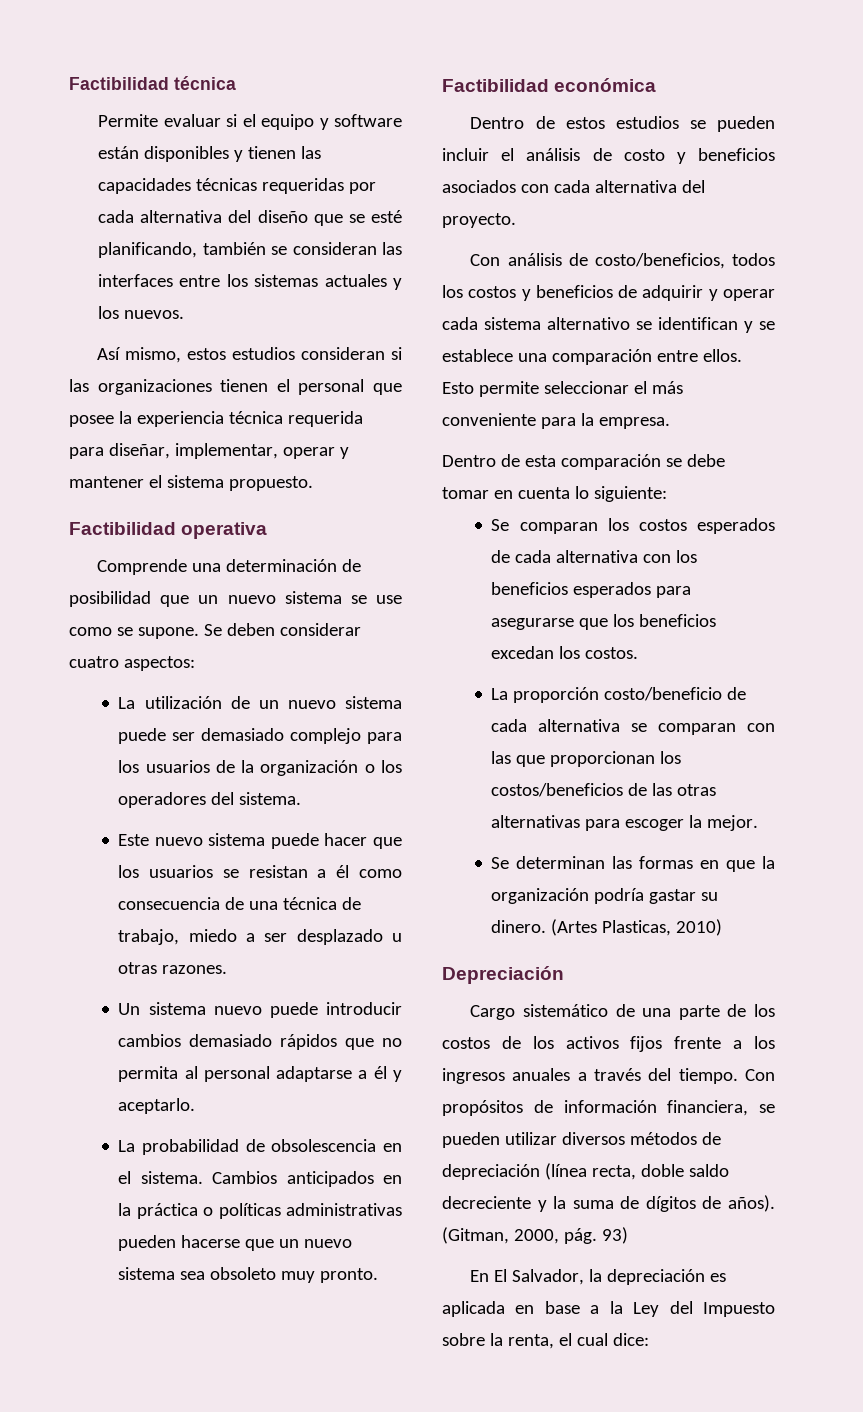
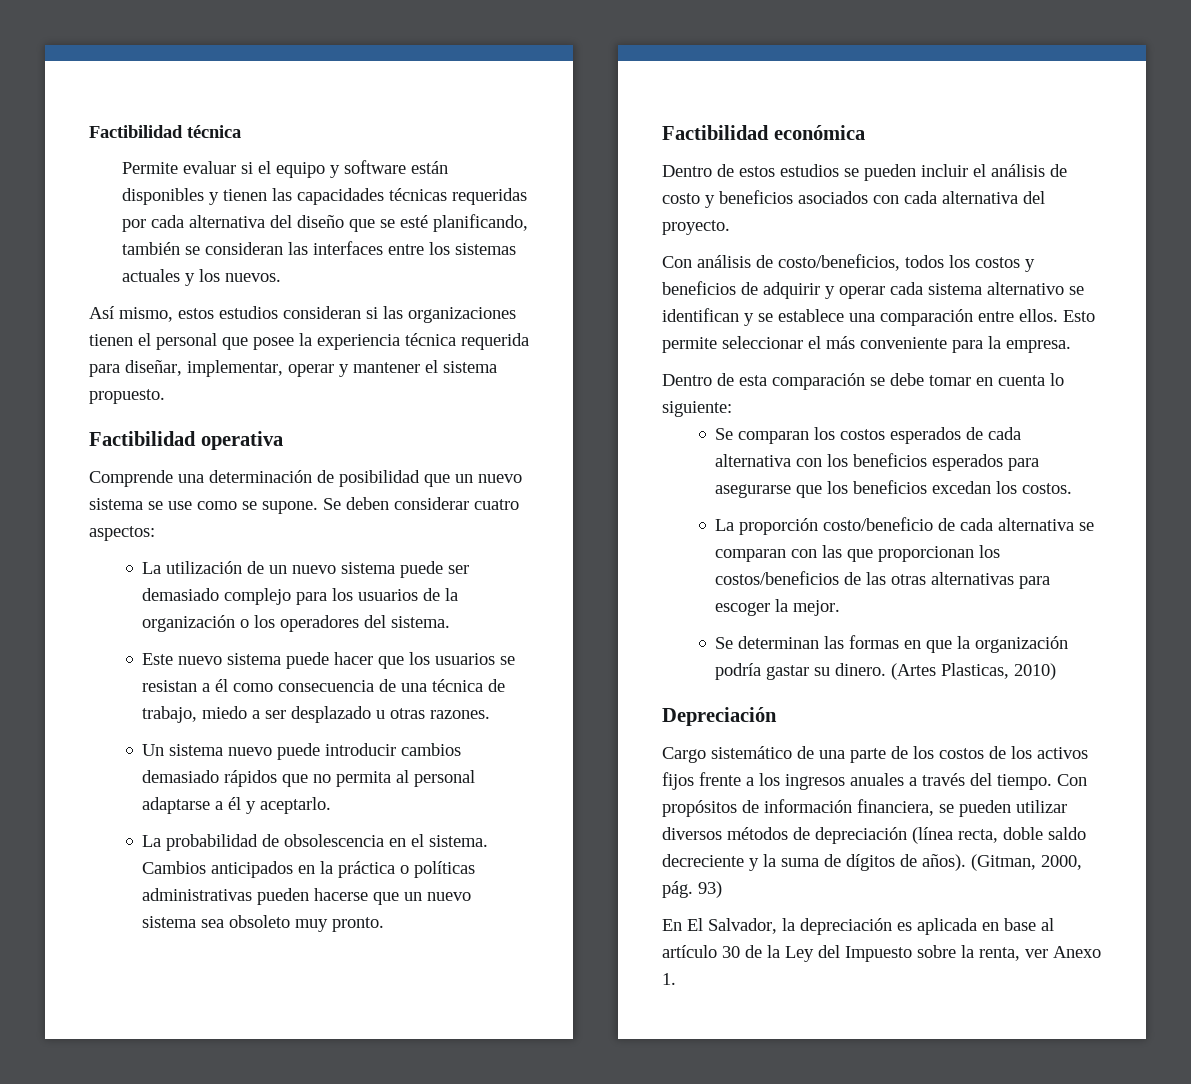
[590,1305,600,1314] a -> [1041,918,1054,931] [662,945,762,958] al artículo 30 de
[558,1333,649,1346] el cual dice: -> [1025,946,1101,958] [662,973,676,985] ver Anexo 1.

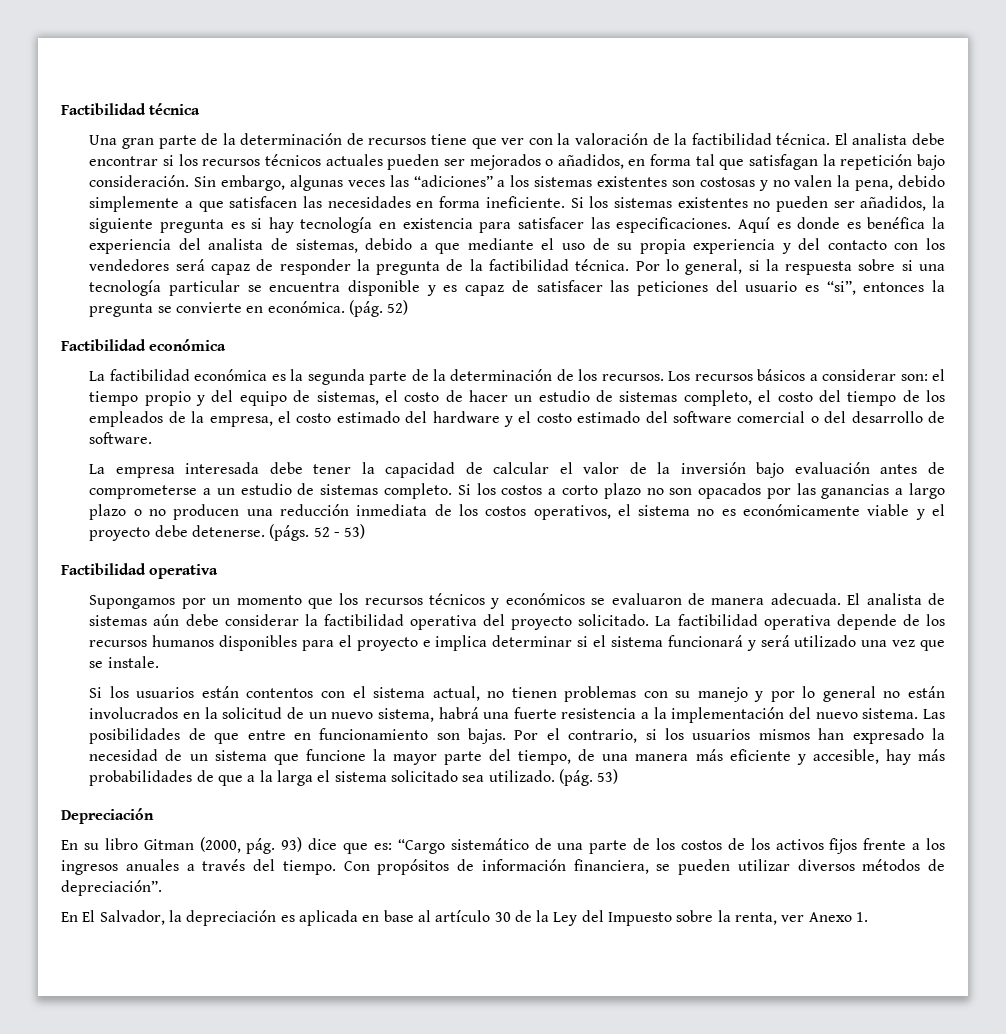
[121,160,448,178] [121,188,527,205] [121,214,528,232] [121,241,516,255] [121,269,281,286] [89,306,516,323] [89,333,529,350] [89,360,497,377] [89,389,165,404] [89,431,283,450] [89,470,522,487] [89,497,519,514] [89,526,155,541] [142,561,470,578] [142,588,459,605] [142,615,451,632] [142,652,516,669] [142,679,506,692] [142,706,491,723] [142,743,462,760] [142,770,476,787] [142,797,332,814] [142,834,489,851] [142,861,476,878] [142,888,472,905] [142,915,385,932] [662,125,865,140] [662,164,1067,181] [662,190,1045,208] [662,220,730,235] [662,254,1035,272] [662,281,1084,299] [662,308,1095,326] [662,336,1071,353] [662,373,1064,390] [662,401,732,417] [715,427,1022,444] [715,453,1040,471] [715,480,1073,498] [715,517,1095,535] [715,545,1001,562] [715,571,1051,589] [715,599,841,616] [715,635,1069,653] [715,663,1057,680] [662,707,777,726] [662,747,706,763] Permite evaluar si el equipo y software están disponibles y tienen las capacidades técnicas requeridas por cada alternativa del diseño que se esté planificando, también se consideran las interfaces entre los sistemas actuales y los nuevos. // Así mismo, estos estudios consideran si las organizaciones tienen el personal que posee la experiencia técnica requerida para diseñar, implementar, operar y mantener el sistema propuesto. // Factibilidad operativa // Comprende una determinación de posibilidad que un nuevo sistema se use como se supone. Se deben considerar cuatro aspectos: // La utilización de un nuevo sistema puede ser demasiado complejo para los usuarios de la organización o los operadores del sistema. // Este nuevo sistema puede hacer que los usuarios se resistan a él como consecuencia de una técnica de trabajo, miedo a ser desplazado u otras razones. // Un sistema nuevo puede introducir cambios demasiado rápidos que no permita al personal adaptarse a él y aceptarlo. // La probabilidad de obsolescencia en el sistema. Cambios anticipados en la práctica o políticas administrativas pueden hacerse que un nuevo sistema sea obsoleto muy pronto. // Factibilidad económica // Dentro de estos estudios se pueden incluir el análisis de costo y beneficios asociados con cada alternativa del proyecto. // Con análisis de costo/beneficios, todos los costos y beneficios de adquirir y operar cada sistema alternativo se identifican y se establece una comparación entre ellos. Esto permite seleccionar el más conveniente para la empresa. // Dentro de esta comparación se debe tomar en cuenta lo siguiente: // Se comparan los costos esperados de cada alternativa con los beneficios esperados para asegurarse que los beneficios excedan los costos. // La proporción costo/beneficio de cada alternativa se comparan con las que proporcionan los costos/beneficios de las otras alternativas para escoger la mejor. // Se determinan las formas en que la organización podría gastar su dinero. (Artes Plasticas, 2010) // Depreciación // Cargo -> [89,133,945,149] [89,154,945,170] [89,175,945,191] [89,196,946,212] [89,217,945,233] [89,238,945,254] [89,259,946,275] [89,280,946,296] [89,300,409,317] [61,339,227,351] [89,369,946,385] [89,390,945,406] [89,411,945,427] [89,432,153,444] [89,462,945,478] [89,483,946,499] [89,504,945,520] [89,524,366,541] [61,563,219,579] [89,593,945,609] [89,614,946,630] [89,635,945,651] [89,656,159,668] [89,686,946,702] [89,707,945,723] [89,728,945,744] [89,749,946,765] [89,769,619,786] [61,808,154,824] [61,837,445,854] Una gran parte de la determinación de recursos tiene que ver con la valoración de la factibilidad técnica. El analista debe encontrar si los recursos técnicos actuales pueden ser mejorados o añadidos, en forma tal que satisfagan la repetición bajo consideración. Sin embargo, algunas veces las “adiciones” a los sistemas existentes son costosas y no valen la pena, debido simplemente a que satisfacen las necesidades en forma ineficiente. Si los sistemas existentes no pueden ser añadidos, la siguiente pregunta es si hay tecnología en existencia para satisfacer las especificaciones. Aquí es donde es benéfica la experiencia del analista de sistemas, debido a que mediante el uso de su propia experiencia y del contacto con los vendedores será capaz de responder la pregunta de la factibilidad técnica. Por lo general, si la respuesta sobre si una tecnología particular se encuentra disponible y es capaz de satisfacer las peticiones del usuario es “si”, entonces la pregunta se convierte en económica. (pág. 52) // Factibilidad económica // La factibilidad económica es la segunda parte de la determinación de los recursos. Los recursos básicos a considerar son: el tiempo propio y del equipo de sistemas, el costo de hacer un estudio de sistemas completo, el costo del tiempo de los empleados de la empresa, el costo estimado del hardware y el costo estimado del software comercial o del desarrollo de software. // La empresa interesada debe tener la capacidad de calcular el valor de la inversión bajo evaluación antes de comprometerse a un estudio de sistemas completo. Si los costos a corto plazo no son opacados por las ganancias a largo plazo o no producen una reducción inmediata de los costos operativos, el sistema no es económicamente viable y el proyecto debe detenerse. (págs. 52 - 53) // Factibilidad operativa // Supongamos por un momento que los recursos técnicos y económicos se evaluaron de manera adecuada. El analista de sistemas aún debe considerar la factibilidad operativa del proyecto solicitado. La factibilidad operativa depende de los recursos humanos disponibles para el proyecto e implica determinar si el sistema funcionará y será utilizado una vez que se instale. // Si los usuarios están contentos con el sistema actual, no tienen problemas con su manejo y por lo general no están involucrados en la solicitud de un nuevo sistema, habrá una fuerte resistencia a la implementación del nuevo sistema. Las posibilidades de que entre en funcionamiento son bajas. Por el contrario, si los usuarios mismos han expresado la necesidad de un sistema que funcione la mayor parte del tiempo, de una manera más eficiente y accesible, hay más probabilidades de que a la larga el sistema solicitado sea utilizado. (pág. 53) // Depreciación // En su libro Gitman (2000, pág. 93) dice que es: “Cargo
[815,827,1086,844] [662,854,1082,871] [662,881,722,898] depreciación (línea recta, doble saldo decreciente y la suma de dígitos de años). (Gitman, 2000, pág. 93) -> [61,880,162,896] depreciación”.

